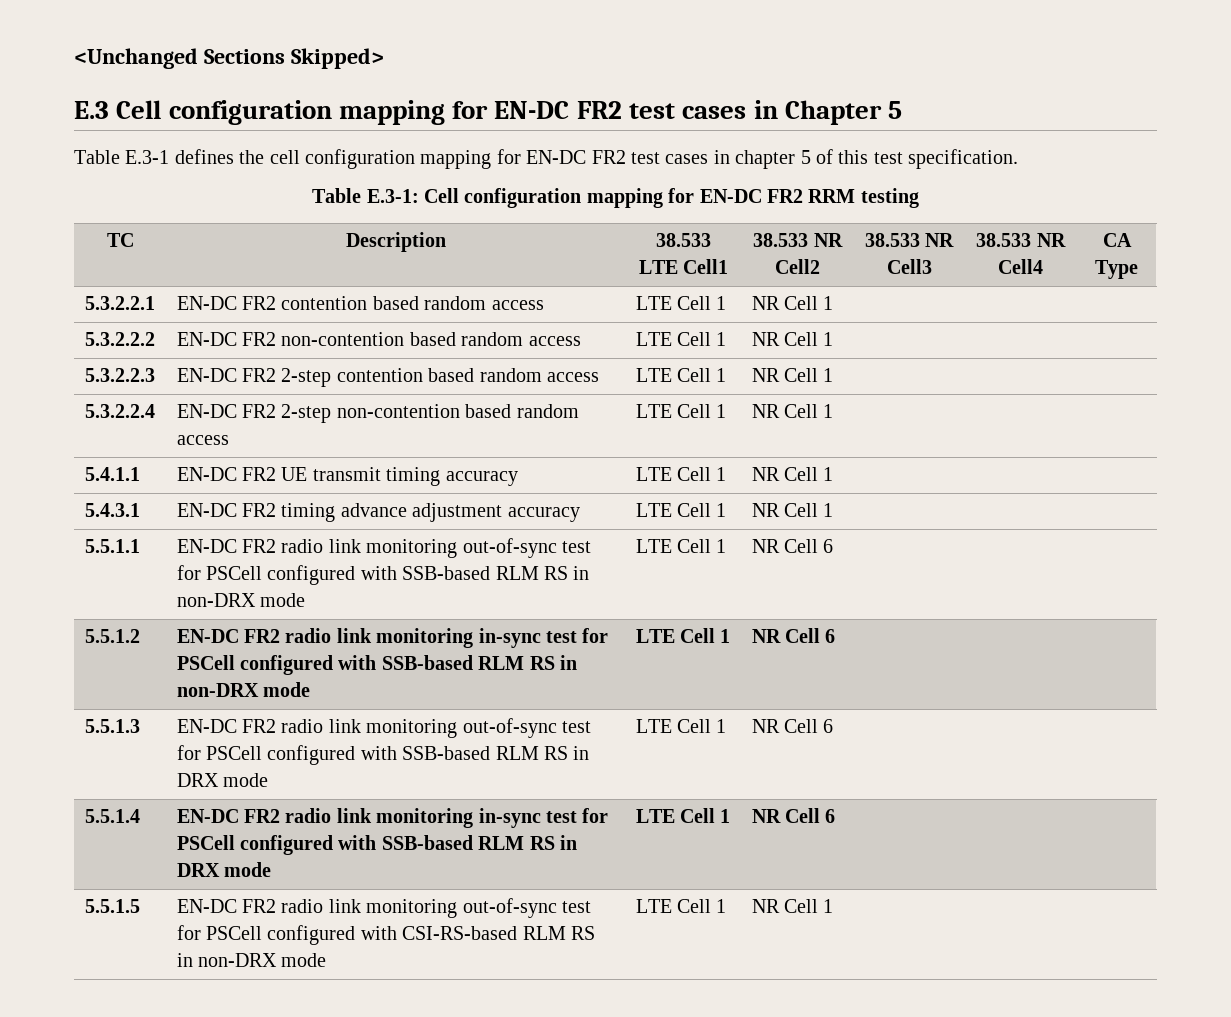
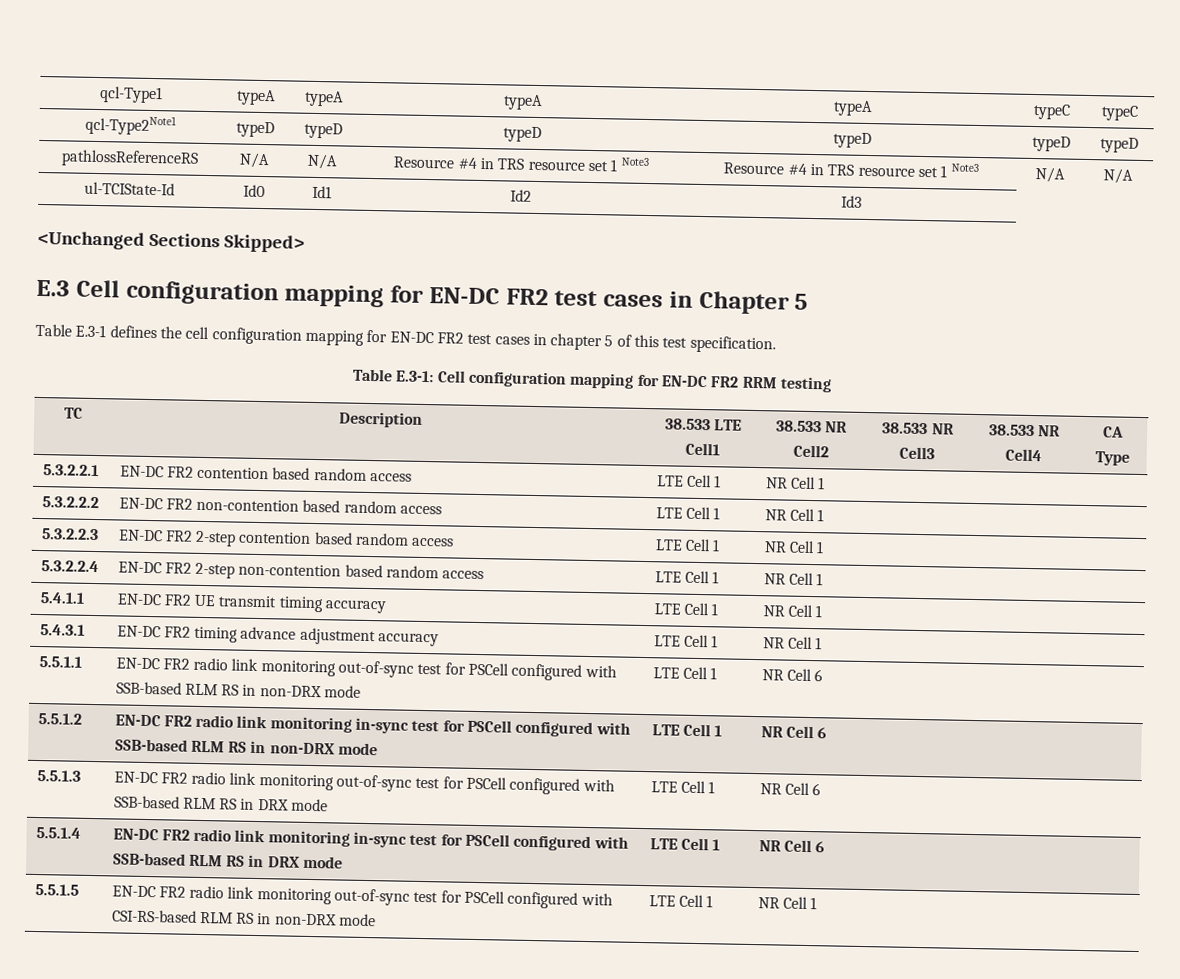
(74, 58) none -> [99,86,163,104] [235,89,276,106] [303,90,344,107] [502,94,543,111] [832,100,873,117] [1032,103,1071,120] [1100,105,1139,121] [85,114,177,136] [235,121,275,138] [303,122,343,139] [502,126,542,143] [832,132,872,149] [1031,135,1071,152] [1099,137,1139,153] [61,149,199,168] [239,152,270,169] [307,153,338,170] [393,156,650,172] [723,162,979,178] [1035,167,1065,183] [1103,168,1133,184] [84,181,175,196] [243,184,265,198] [312,185,332,199] [510,189,532,202] [840,195,862,208] qcl-Type1 | typeA | typeA | typeA | typeA | typeC | typeC // qcl-Type2Note1 | typeD | typeD | typeD | typeD | typeD | typeD // pathlossReferenceRS | N/A | N/A | Resource #4 in TRS resource set 1 Note3 | Resource #4 in TRS resource set 1 Note3 | N/A | N/A // ul-TCIState-Id | Id0 | Id1 | Id2 | Id3 //

